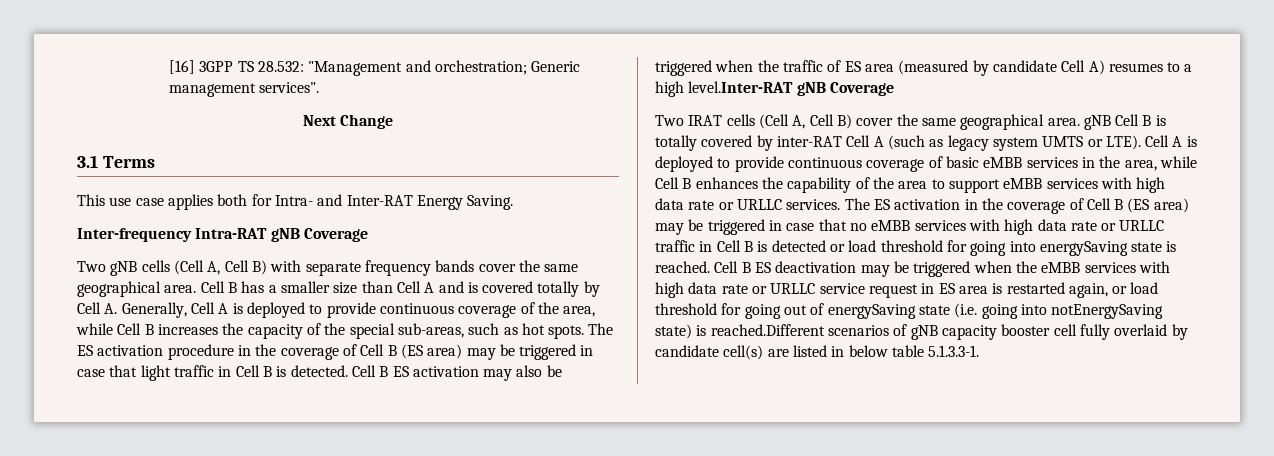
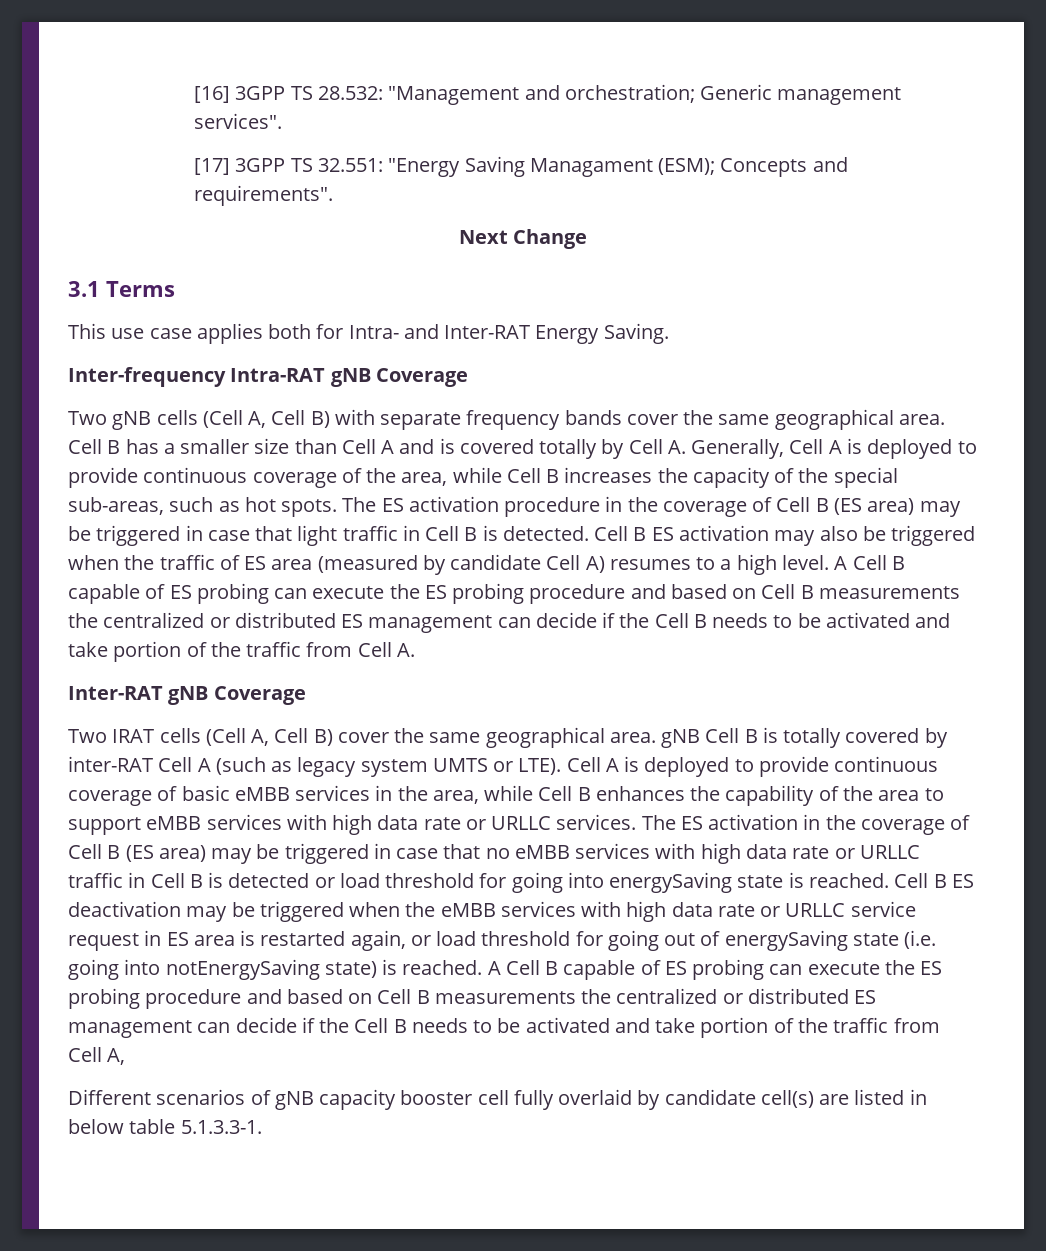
(320, 87) none -> [194,156,848,177] [194,185,334,206] // [17] 3GPP TS 32.551: "Energy Saving Managament (ESM); Concepts and requirements".
[688,81,794,93] level.Inter-RAT -> [781,555,905,570] [68,583,960,604] [68,612,951,633] [68,641,415,662] [68,686,163,700] level. A Cell B capable of ES probing can execute the ES probing procedure and based on Cell B measurements the centralized or distributed ES management can decide if the Cell B needs to be activated and take portion of the traffic from Cell A. // Inter-RAT
[710,324,825,336] reached.Different -> [402,959,943,980] [68,988,877,1009] [68,1017,940,1038] [68,1047,126,1065] [68,1089,151,1105] reached. A Cell B capable of ES probing can execute the ES probing procedure and based on Cell B measurements the centralized or distributed ES management can decide if the Cell B needs to be activated and take portion of the traffic from Cell A, // Different

